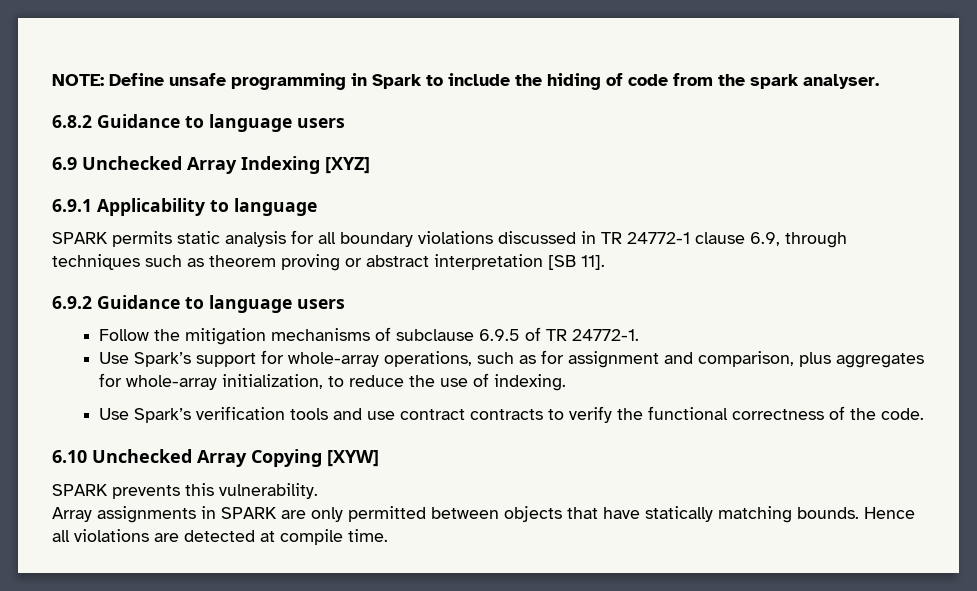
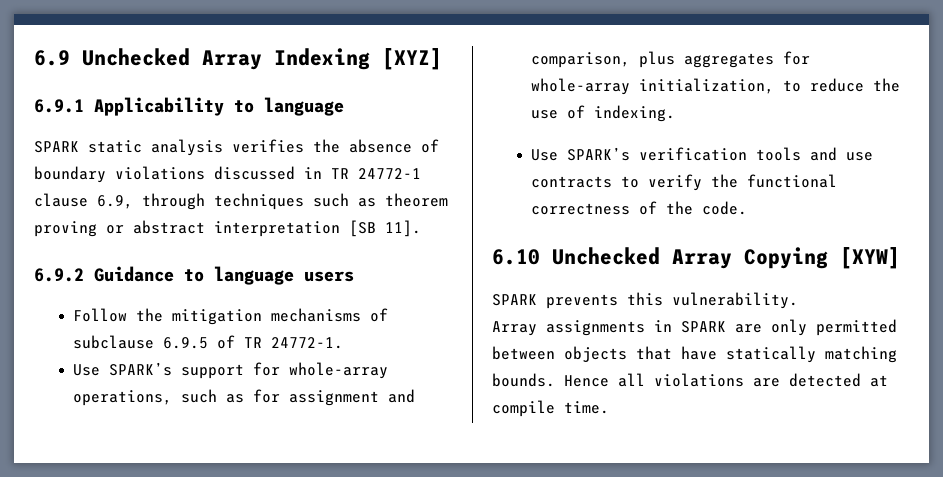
[52,73,879,90] [52,114,345,132] NOTE: Define unsafe programming in Spark to include the hiding of code from the spark analyser. // 6.8.2 Guidance to language users // -> (34, 58) none
[112,231,172,247] permits -> (79, 147) none
[291,230,336,244] for all -> [232,139,439,153] verifies the absence of
[134,352,192,367] Spark’s -> [108,362,172,376] SPARK’s
[134,408,192,423] Spark’s -> [566,147,630,161] SPARK’s
[400,409,466,420] contract -> (873, 156) none

